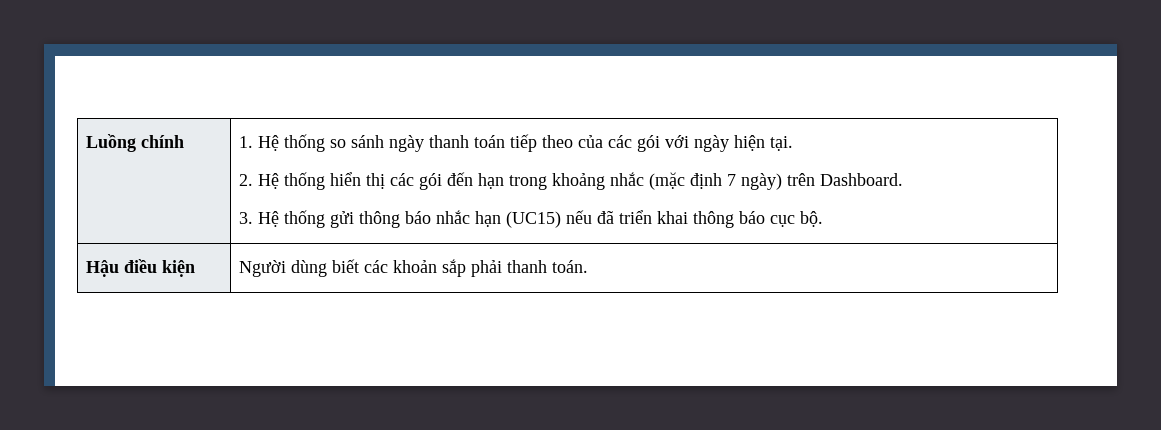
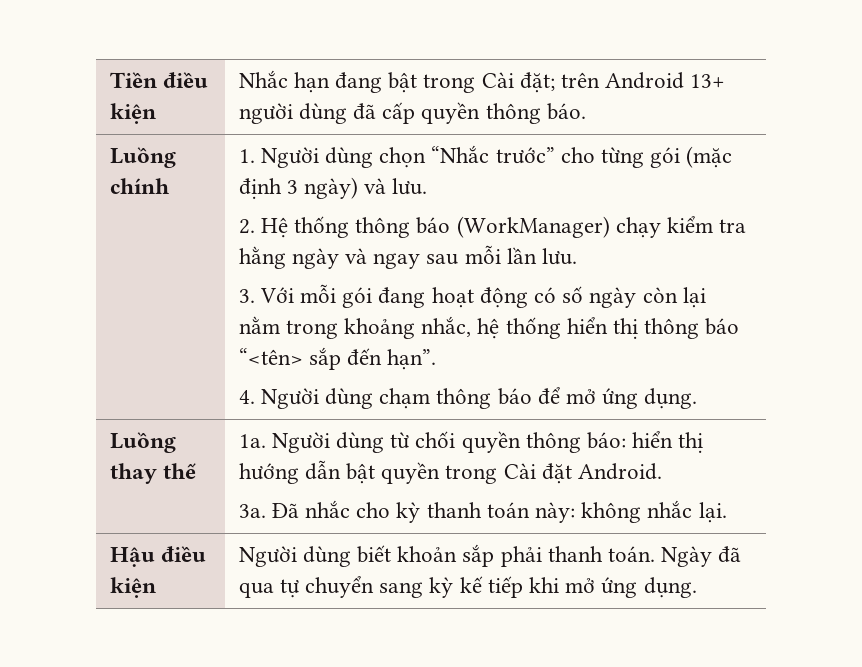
[86,134,185,152] [239,134,794,152] [239,172,904,190] [239,210,824,228] Luồng chính | 1. Hệ thống so sánh ngày thanh toán tiếp theo của các gói với ngày hiện tại. // 2. Hệ thống hiển thị các gói đến hạn trong khoảng nhắc (mặc định 7 ngày) trên Dashboard. // 3. Hệ thống gửi thông báo nhắc hạn (UC15) nếu đã triển khai thông báo cục bộ. -> [109,72,208,88] [109,103,156,124] [238,70,726,93] [238,102,586,124] [109,147,176,168] [109,178,170,194] [238,145,733,168] [238,177,428,199] [238,216,747,238] [238,245,578,269] [238,284,706,308] [238,316,740,339] [238,347,437,370] [238,387,698,409] [109,432,176,453] [109,463,196,484] [238,431,704,453] [238,460,663,484] [238,500,727,523] Tiền điều kiện | Nhắc hạn đang bật trong Cài đặt; trên Android 13+ người dùng đã cấp quyền thông báo. // Luồng chính | 1. Người dùng chọn “Nhắc trước” cho từng gói (mặc định 3 ngày) và lưu. // 2. Hệ thống thông báo (WorkManager) chạy kiểm tra hằng ngày và ngay sau mỗi lần lưu. // 3. Với mỗi gói đang hoạt động có số ngày còn lại nằm trong khoảng nhắc, hệ thống hiển thị thông báo “<tên> sắp đến hạn”. // 4. Người dùng chạm thông báo để mở ứng dụng. // Luồng thay thế | 1a. Người dùng từ chối quyền thông báo: hiển thị hướng dẫn bật quyền trong Cài đặt Android. // 3a. Đã nhắc cho kỳ thanh toán này: không nhắc lại.
[364,260,389,273] các -> (391, 554) none
(589, 266) none -> [661,546,742,567] [238,576,697,598] Ngày đã qua tự chuyển sang kỳ kế tiếp khi mở ứng dụng.

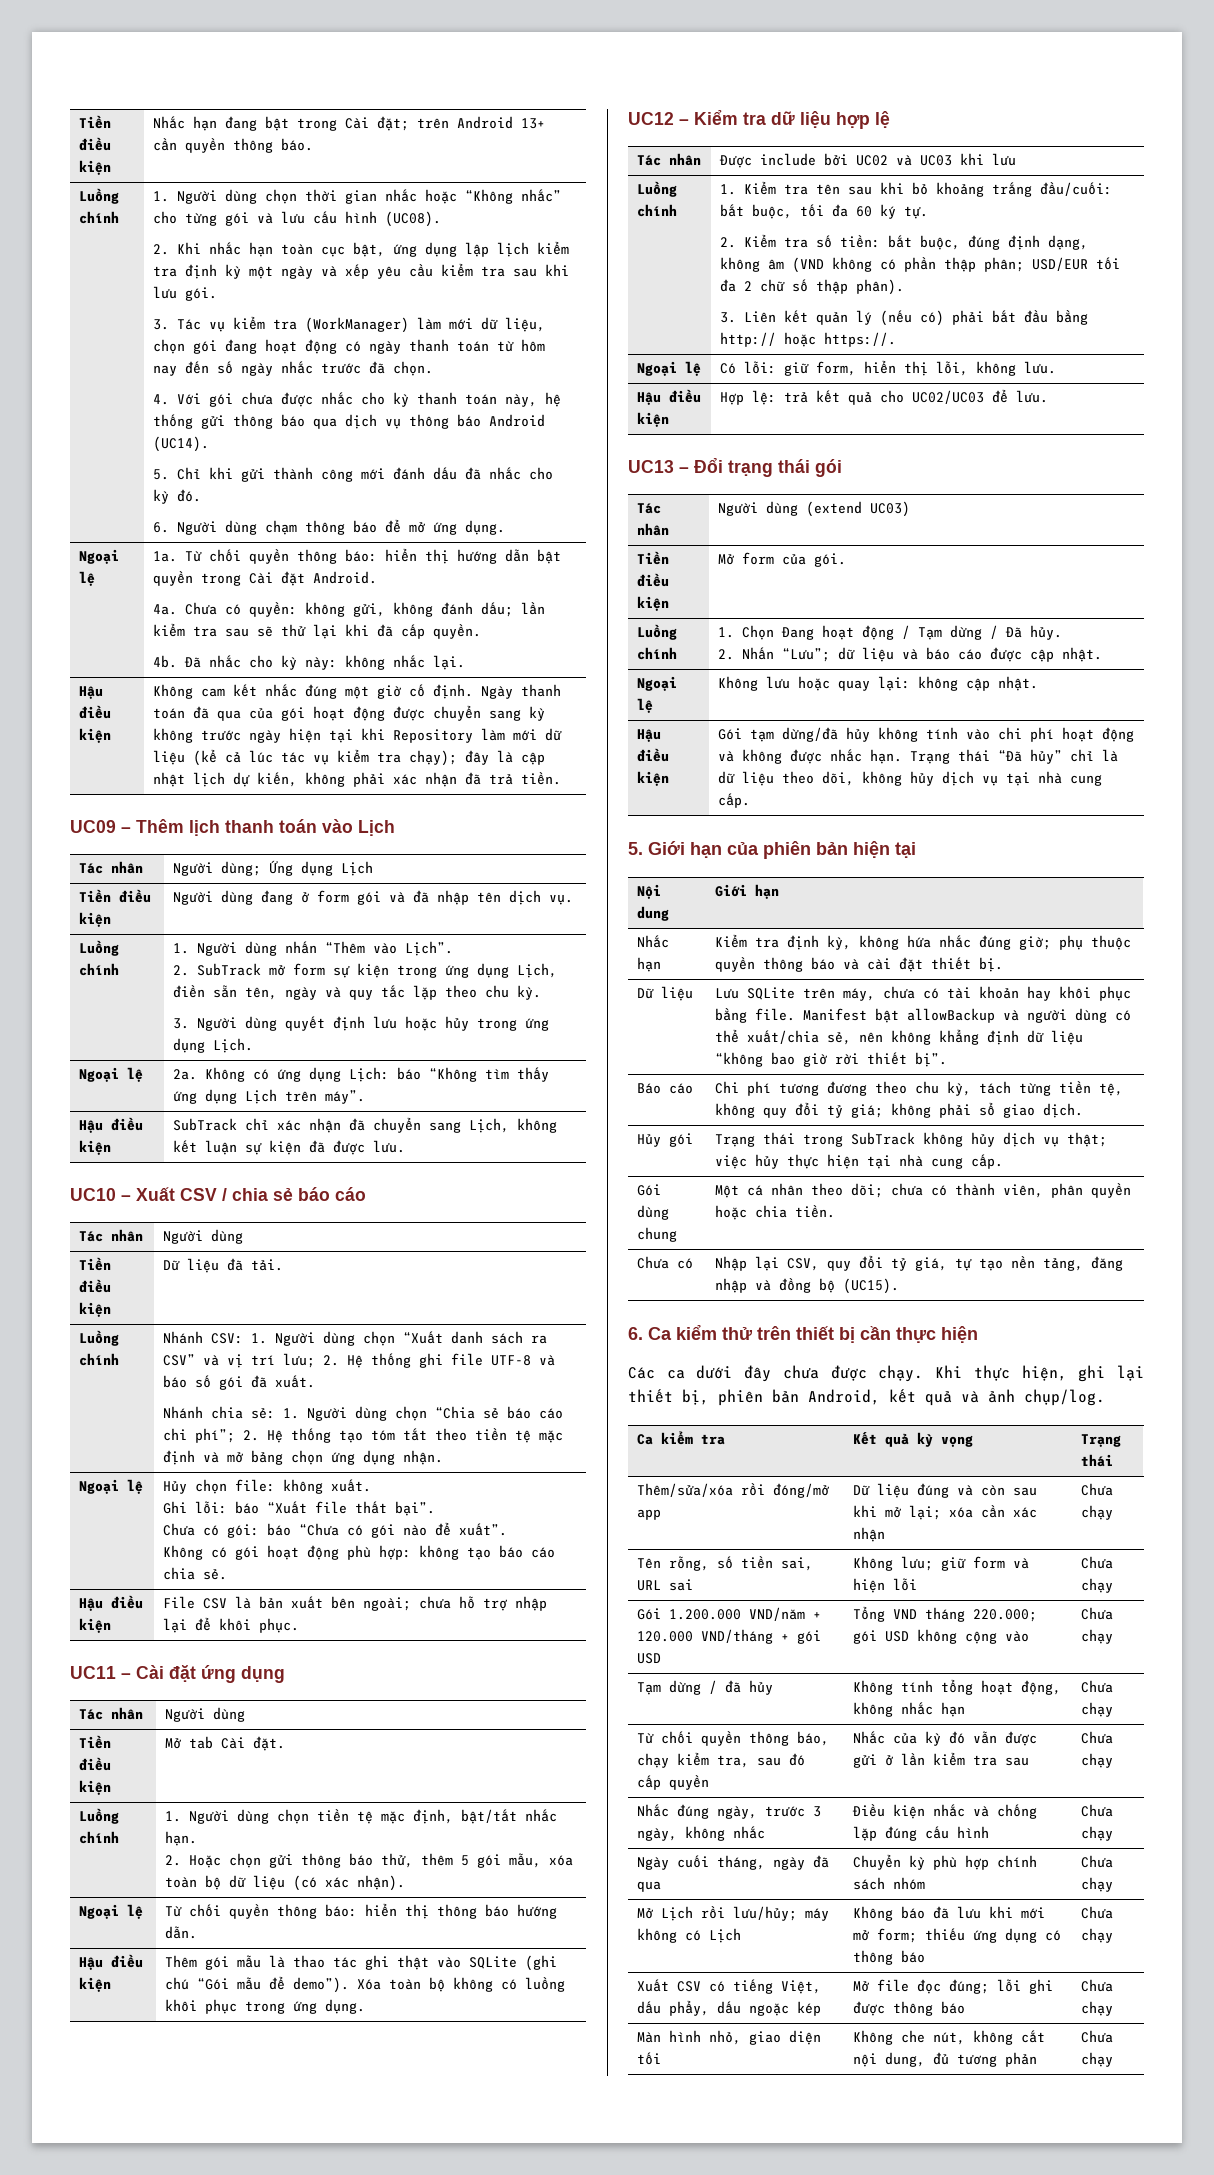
[238,102,416,124] người dùng đã cấp -> [153,138,178,151] cần
[431,145,733,168] [238,177,428,199] [238,216,747,238] [238,245,578,269] [238,284,336,303] “Nhắc trước” cho từng gói (mặc định 3 ngày) và lưu. // 2. Hệ thống thông báo (WorkManager) chạy kiểm tra hằng ngày và ngay sau mỗi lần lưu. // 3. Với mỗi -> [305,189,562,204] [153,211,442,227] [153,241,570,257] [153,263,570,279] [153,286,218,301] [153,316,546,333] [153,339,186,354] thời gian nhắc hoặc “Không nhắc” cho từng gói và lưu cấu hình (UC08). // 2. Khi nhắc hạn toàn cục bật, ứng dụng lập lịch kiểm tra định kỳ một ngày và xếp yêu cầu kiểm tra sau khi lưu gói. // 3. Tác vụ kiểm tra (WorkManager) làm mới dữ liệu, chọn
[562,286,706,308] [238,316,740,339] [238,347,437,370] [238,390,255,404] số ngày còn lại nằm trong khoảng nhắc, hệ thống hiển thị thông báo “<tên> sắp đến hạn”. // 4. -> [369,339,546,354] [153,361,434,376] [153,392,562,407] [153,414,546,429] [153,436,210,452] [153,467,554,482] [153,489,202,504] [153,522,170,533] ngày thanh toán từ hôm nay đến số ngày nhắc trước đã chọn. // 4. Với gói chưa được nhắc cho kỳ thanh toán này, hệ thống gửi thông báo qua dịch vụ thông báo Android (UC14). // 5. Chỉ khi gửi thành công mới đánh dấu đã nhắc cho kỳ đó. // 6.
[109,432,176,453] [109,463,196,484] [238,432,410,453] Luồng thay thế | 1a. Người dùng từ -> [79,549,120,564] [79,571,96,586] [153,551,203,562] Ngoại lệ | 1a. Từ
[238,504,266,518] 3a. -> [153,602,546,617] [153,623,482,639] [153,655,178,668] 4a. Chưa có quyền: không gửi, không đánh dấu; lần kiểm tra sau sẽ thử lại khi đã cấp quyền. // 4b.
[426,502,530,518] thanh toán -> (298, 662) none
[238,544,742,567] [238,576,697,598] Người dùng biết khoản sắp phải thanh toán. Ngày đã qua tự chuyển sang kỳ kế tiếp khi mở ứng dụng. -> [153,684,562,699] [153,705,546,721] [153,728,563,743] [153,749,546,766] [153,772,562,787] [70,819,395,836] [79,861,144,874] [173,860,374,876] [79,889,152,903] [79,912,112,927] [173,890,574,905] [79,940,120,956] [79,963,120,976] [173,941,454,956] [173,963,558,978] [173,985,542,1000] [173,1016,550,1031] [173,1038,254,1053] [79,1067,144,1082] [173,1067,550,1082] [173,1089,366,1104] [79,1117,144,1133] [79,1140,112,1155] [173,1117,558,1133] [173,1140,406,1155] [70,1187,366,1201] [79,1229,144,1242] [163,1229,244,1244] [79,1257,112,1271] [79,1279,112,1293] [79,1302,112,1317] [163,1258,284,1273] [79,1330,120,1346] [79,1353,120,1366] [163,1331,548,1346] [163,1353,556,1368] [163,1375,316,1390] [163,1406,564,1421] [163,1428,564,1443] [163,1450,444,1465] [79,1479,144,1494] [163,1479,372,1494] [163,1501,436,1516] [163,1522,508,1538] [163,1545,556,1560] [163,1567,228,1580] [79,1595,144,1611] [79,1618,112,1633] [163,1596,548,1611] [163,1617,300,1633] [70,1665,285,1683] [79,1707,144,1720] [165,1707,246,1722] [79,1735,112,1749] [79,1757,112,1771] [79,1780,112,1795] [165,1736,286,1751] [79,1808,120,1824] [79,1831,120,1844] [165,1809,558,1824] [165,1831,198,1846] [165,1853,574,1868] [165,1875,406,1891] [79,1904,144,1919] [165,1903,558,1919] [165,1926,198,1939] [79,1954,144,1970] [79,1977,112,1992] [165,1955,558,1971] [165,1976,566,1993] [165,1999,366,2014] [628,110,890,129] [637,153,702,166] [719,153,1017,168] [637,181,678,197] [637,204,678,217] [720,181,1113,197] [720,204,929,219] [720,234,1089,250] [720,257,1121,273] [720,279,905,295] [720,310,1089,326] [720,332,897,347] [637,361,702,376] [720,360,1057,376] [637,389,702,405] [637,412,670,427] [720,389,1049,405] [628,458,842,477] [637,503,662,514] [637,523,670,536] [718,501,911,517] [637,551,670,565] [637,573,670,587] [637,596,670,611] [718,552,847,567] [637,624,678,640] [637,647,678,660] [718,625,1063,640] [718,647,1103,662] [637,676,678,691] [637,698,654,713] [718,676,1039,691] [637,729,662,742] [637,748,670,762] [637,771,670,786] [718,727,1135,742] [718,749,1119,764] [718,771,1103,786] [718,793,751,808] [628,841,916,859] [637,884,662,899] [637,906,670,921] [715,884,780,899] [637,935,670,948] [637,957,662,972] [715,934,1132,950] [715,957,1004,972] [637,986,694,1001] [715,986,1132,1001] [715,1008,1132,1023] [715,1029,1084,1045] [715,1052,948,1067] [637,1083,694,1094] [715,1081,1124,1096] [715,1102,1084,1118] [637,1133,694,1147] [715,1132,1108,1147] [715,1154,1004,1169] [637,1184,662,1196] [637,1205,670,1220] [637,1227,678,1242] [715,1183,1132,1198] [715,1205,836,1220] [637,1256,694,1269] [715,1255,1124,1271] [715,1278,900,1294] [628,1325,978,1343] [628,1365,1144,1382] [628,1389,1105,1406] [637,1431,726,1445] [853,1432,974,1447] [1081,1434,1122,1447] [1081,1454,1114,1467] [637,1483,830,1498] [637,1509,662,1520] [853,1483,1038,1498] [853,1505,1038,1520] [853,1527,886,1542] [1081,1483,1114,1496] [1081,1505,1114,1520] [637,1556,814,1571] [637,1579,694,1591] [853,1556,1030,1571] [853,1578,918,1593] [1081,1556,1114,1569] [1081,1578,1114,1593] [637,1607,822,1621] [637,1629,822,1644] [637,1653,662,1664] [853,1606,1038,1622] [853,1629,1030,1644] [1081,1607,1114,1620] [1081,1629,1114,1644] [637,1680,774,1695] [853,1679,1062,1695] [853,1702,966,1717] [1081,1680,1114,1693] [1081,1702,1114,1717] [637,1731,830,1746] [637,1752,806,1768] [637,1775,710,1790] [853,1731,1038,1746] [853,1752,1030,1768] [1081,1731,1114,1744] [1081,1753,1114,1768] [637,1804,822,1819] [637,1826,766,1841] [852,1804,1038,1819] [853,1826,990,1841] [1081,1804,1114,1817] [1081,1826,1114,1841] [637,1855,830,1870] [637,1881,662,1892] [853,1854,1038,1870] [853,1877,926,1890] [1081,1855,1114,1868] [1081,1877,1114,1892] [637,1906,830,1921] [637,1928,742,1943] [853,1906,1046,1921] [853,1928,1062,1943] [853,1950,926,1965] [1081,1906,1114,1919] [1081,1928,1114,1943] [637,1979,822,1994] [637,2000,822,2016] [853,1979,1054,1994] [853,2001,966,2016] [1081,1979,1114,1992] [1081,2001,1114,2016] [637,2030,822,2045] [637,2052,662,2065] [853,2030,1046,2045] [853,2052,1038,2067] [1081,2030,1114,2043] [1081,2052,1114,2067] Không cam kết nhắc đúng một giờ cố định. Ngày thanh toán đã qua của gói hoạt động được chuyển sang kỳ không trước ngày hiện tại khi Repository làm mới dữ liệu (kể cả lúc tác vụ kiểm tra chạy); đây là cập nhật lịch dự kiến, không phải xác nhận đã trả tiền. // UC09 – Thêm lịch thanh toán vào Lịch // Tác nhân | Người dùng; Ứng dụng Lịch // Tiền điều kiện | Người dùng đang ở form gói và đã nhập tên dịch vụ. // Luồng chính | 1. Người dùng nhấn “Thêm vào Lịch”. // 2. SubTrack mở form sự kiện trong ứng dụng Lịch, điền sẵn tên, ngày và quy tắc lặp theo chu kỳ. // 3. Người dùng quyết định lưu hoặc hủy trong ứng dụng Lịch. // Ngoại lệ | 2a. Không có ứng dụng Lịch: báo “Không tìm thấy ứng dụng Lịch trên máy”. // Hậu điều kiện | SubTrack chỉ xác nhận đã chuyển sang Lịch, không kết luận sự kiện đã được lưu. // UC10 – Xuất CSV / chia sẻ báo cáo // Tác nhân | Người dùng // Tiền điều kiện | Dữ liệu đã tải. // Luồng chính | Nhánh CSV: 1. Người dùng chọn “Xuất danh sách ra CSV” và vị trí lưu; 2. Hệ thống ghi file UTF-8 và báo số gói đã xuất. // Nhánh chia sẻ: 1. Người dùng chọn “Chia sẻ báo cáo chi phí”; 2. Hệ thống tạo tóm tắt theo tiền tệ mặc định và mở bảng chọn ứng dụng nhận. // Ngoại lệ | Hủy chọn file: không xuất. // Ghi lỗi: báo “Xuất file thất bại”. // Chưa có gói: báo “Chưa có gói nào để xuất”. // Không có gói hoạt động phù hợp: không tạo báo cáo chia sẻ. // Hậu điều kiện | File CSV là bản xuất bên ngoài; chưa hỗ trợ nhập lại để khôi phục. // UC11 – Cài đặt ứng dụng // Tác nhân | Người dùng // Tiền điều kiện | Mở tab Cài đặt. // Luồng chính | 1. Người dùng chọn tiền tệ mặc định, bật/tắt nhắc hạn. // 2. Hoặc chọn gửi thông báo thử, thêm 5 gói mẫu, xóa toàn bộ dữ liệu (có xác nhận). // Ngoại lệ | Từ chối quyền thông báo: hiển thị thông báo hướng dẫn. // Hậu điều kiện | Thêm gói mẫu là thao tác ghi thật vào SQLite (ghi chú “Gói mẫu để demo”). Xóa toàn bộ không có luồng khôi phục trong ứng dụng. // UC12 – Kiểm tra dữ liệu hợp lệ // Tác nhân | Được include bởi UC02 và UC03 khi lưu // Luồng chính | 1. Kiểm tra tên sau khi bỏ khoảng trắng đầu/cuối: bắt buộc, tối đa 60 ký tự. // 2. Kiểm tra số tiền: bắt buộc, đúng định dạng, không âm (VND không có phần thập phân; USD/EUR tối đa 2 chữ số thập phân). // 3. Liên kết quản lý (nếu có) phải bắt đầu bằng http:// hoặc https://. // Ngoại lệ | Có lỗi: giữ form, hiển thị lỗi, không lưu. // Hậu điều kiện | Hợp lệ: trả kết quả cho UC02/UC03 để lưu. // UC13 – Đổi trạng thái gói // Tác nhân | Người dùng (extend UC03) // Tiền điều kiện | Mở form của gói. // Luồng chính | 1. Chọn Đang hoạt động / Tạm dừng / Đã hủy. // 2. Nhấn “Lưu”; dữ liệu và báo cáo được cập nhật. // Ngoại lệ | Không lưu hoặc quay lại: không cập nhật. // Hậu điều kiện | Gói tạm dừng/đã hủy không tính vào chi phí hoạt động và không được nhắc hạn. Trạng thái “Đã hủy” chỉ là dữ liệu theo dõi, không hủy dịch vụ tại nhà cung cấp. // 5. Giới hạn của phiên bản hiện tại // Nội dung | Giới hạn // Nhắc hạn | Kiểm tra định kỳ, không hứa nhắc đúng giờ; phụ thuộc quyền thông báo và cài đặt thiết bị. // Dữ liệu | Lưu SQLite trên máy, chưa có tài khoản hay khôi phục bằng file. Manifest bật allowBackup và người dùng có thể xuất/chia sẻ, nên không khẳng định dữ liệu “không bao giờ rời thiết bị”. // Báo cáo | Chi phí tương đương theo chu kỳ, tách từng tiền tệ, không quy đổi tỷ giá; không phải sổ giao dịch. // Hủy gói | Trạng thái trong SubTrack không hủy dịch vụ thật; việc hủy thực hiện tại nhà cung cấp. // Gói dùng chung | Một cá nhân theo dõi; chưa có thành viên, phân quyền hoặc chia tiền. // Chưa có | Nhập lại CSV, quy đổi tỷ giá, tự tạo nền tảng, đăng nhập và đồng bộ (UC15). // 6. Ca kiểm thử trên thiết bị cần thực hiện // Các ca dưới đây chưa được chạy. Khi thực hiện, ghi lại thiết bị, phiên bản Android, kết quả và ảnh chụp/log. // Ca kiểm tra | Kết quả kỳ vọng | Trạng thái // Thêm/sửa/xóa rồi đóng/mở app | Dữ liệu đúng và còn sau khi mở lại; xóa cần xác nhận | Chưa chạy // Tên rỗng, số tiền sai, URL sai | Không lưu; giữ form và hiện lỗi | Chưa chạy // Gói 1.200.000 VND/năm + 120.000 VND/tháng + gói USD | Tổng VND tháng 220.000; gói USD không cộng vào | Chưa chạy // Tạm dừng / đã hủy | Không tính tổng hoạt động, không nhắc hạn | Chưa chạy // Từ chối quyền thông báo, chạy kiểm tra, sau đó cấp quyền | Nhắc của kỳ đó vẫn được gửi ở lần kiểm tra sau | Chưa chạy // Nhắc đúng ngày, trước 3 ngày, không nhắc | Điều kiện nhắc và chống lặp đúng cấu hình | Chưa chạy // Ngày cuối tháng, ngày đã qua | Chuyển kỳ phù hợp chính sách nhóm | Chưa chạy // Mở Lịch rồi lưu/hủy; máy không có Lịch | Không báo đã lưu khi mới mở form; thiếu ứng dụng có thông báo | Chưa chạy // Xuất CSV có tiếng Việt, dấu phẩy, dấu ngoặc kép | Mở file đọc đúng; lỗi ghi được thông báo | Chưa chạy // Màn hình nhỏ, giao diện tối | Không che nút, không cắt nội dung, đủ tương phản | Chưa chạy

